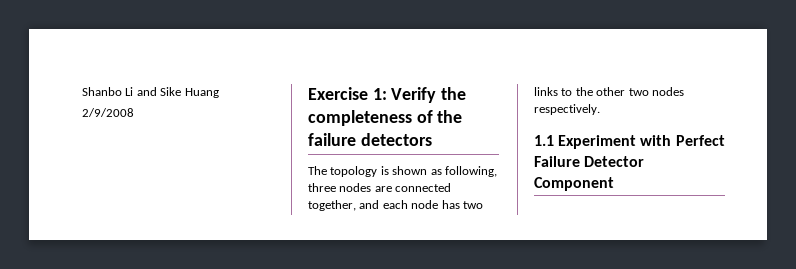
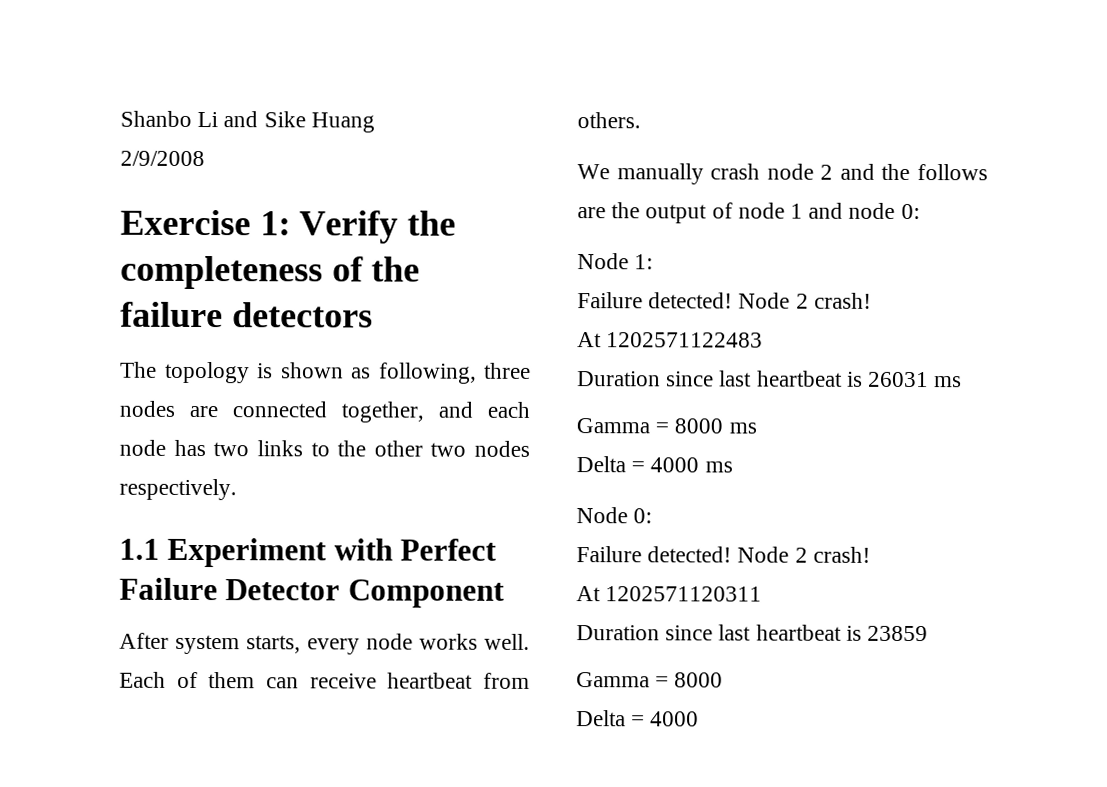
(614, 184) none -> [119,632,530,655] [119,671,530,689] [577,112,641,129] [577,163,988,185] [577,202,920,224] [577,253,654,270] [577,292,872,309] [577,332,764,348] [577,370,963,388] [576,418,757,434] [576,456,733,473] [576,507,653,524] [576,546,871,563] [576,586,763,602] [576,624,929,642] [576,672,724,688] [576,710,700,727] // After system starts, every node works well. Each of them can receive heartbeat from others. // We manually crash node 2 and the follows are the output of node 1 and node 0: // Node 1: // Failure detected! Node 2 crash! // At 1202571122483 // Duration since last heartbeat is 26031 ms // Gamma = 8000 ms // Delta = 4000 ms // Node 0: // Failure detected! Node 2 crash! // At 1202571120311 // Duration since last heartbeat is 23859 // Gamma = 8000 // Delta = 4000

